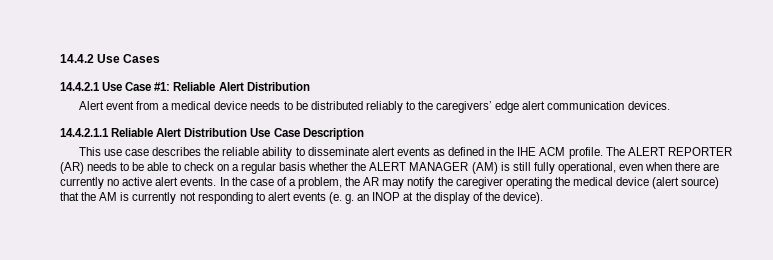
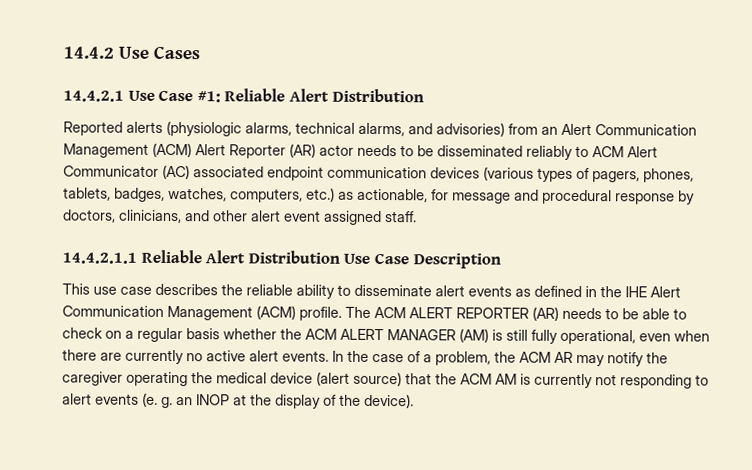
[78,101,363,110] Alert event from a medical device needs to be distributed -> [63,120,697,137] [63,142,523,159] Reported alerts (physiologic alarms, technical alarms, and advisories) from an Alert Communication Management (ACM) Alert Reporter (AR) actor needs to be disseminated
[418,101,670,113] the caregivers’ edge alert communication devices. -> [592,146,658,158] [63,164,694,183] [63,187,695,205] [63,209,417,226] ACM Alert Communicator (AC) associated endpoint communication devices (various types of pagers, phones, tablets, badges, watches, computers, etc.) as actionable, for message and procedural response by doctors, clinicians, and other alert event assigned staff.
[539,147,566,156] ACM -> [650,286,681,298] [62,305,296,321] Alert Communication Management (ACM)
(625, 151) none -> [374,306,406,319] ACM
(367, 166) none -> [305,328,337,340] ACM
(361, 181) none -> [519,351,551,363] ACM
(97, 196) none -> [460,373,492,385] ACM

